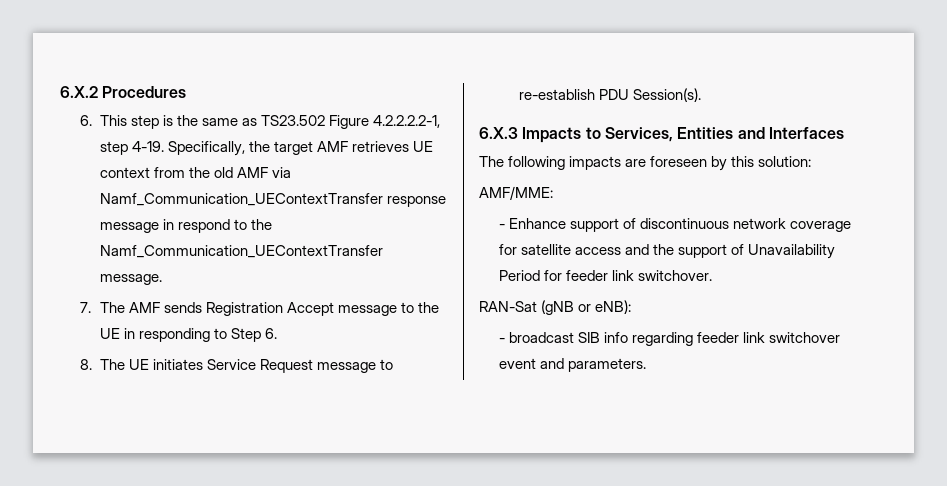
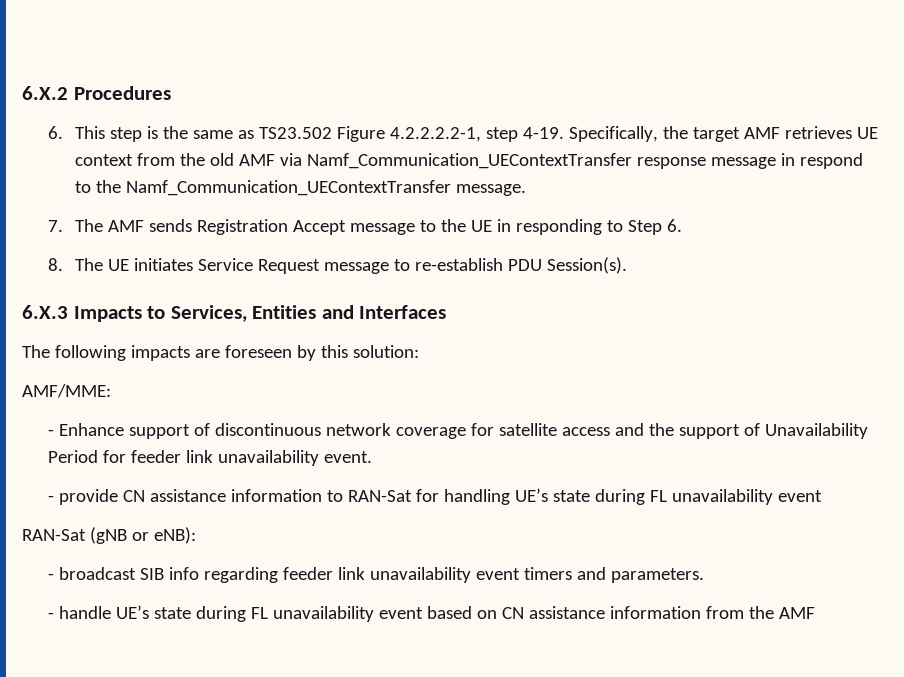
[638,270,713,281] switchover. -> [218,450,373,466] [48,488,823,505] unavailability event. // - provide CN assistance information to RAN-Sat for handling UE’s state during FL unavailability event
[769,332,841,343] [498,358,536,369] switchover event -> [370,567,573,583] unavailability event timers
(647, 365) none -> [48,605,816,622] // - handle UE’s state during FL unavailability event based on CN assistance information from the AMF

